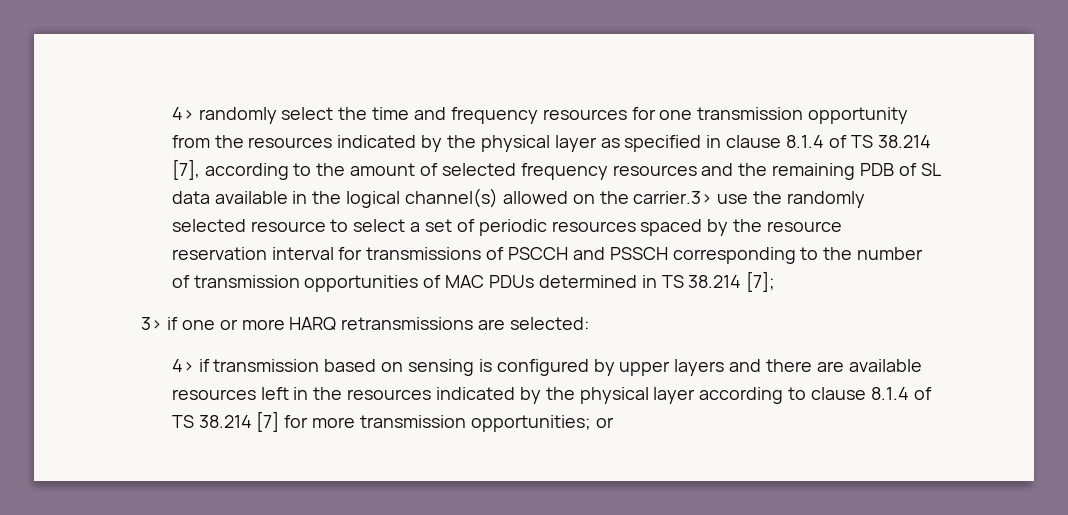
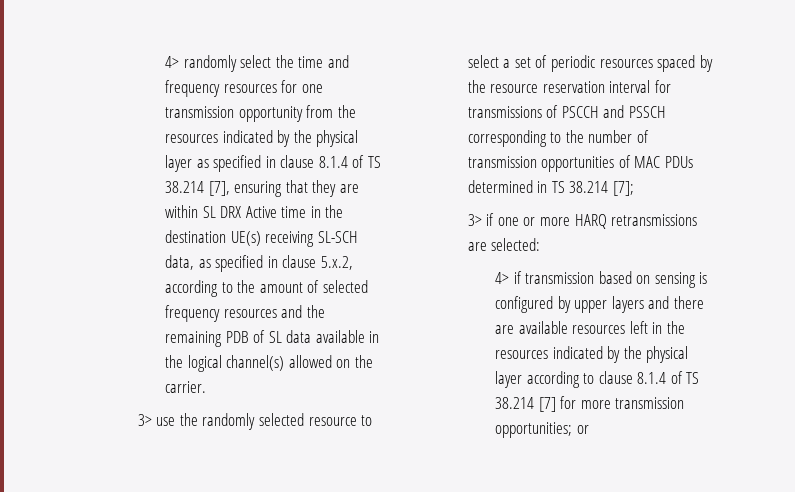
(200, 169) none -> [234,180,359,197] [164,205,344,218] [164,230,358,247] [164,255,353,272] ensuring that they are within SL DRX Active time in the destination UE(s) receiving SL-SCH data, as specified in clause 5.x.2,
[633,191,713,204] carrier.3> -> [164,381,206,393] [137,414,152,426] carrier. // 3>

